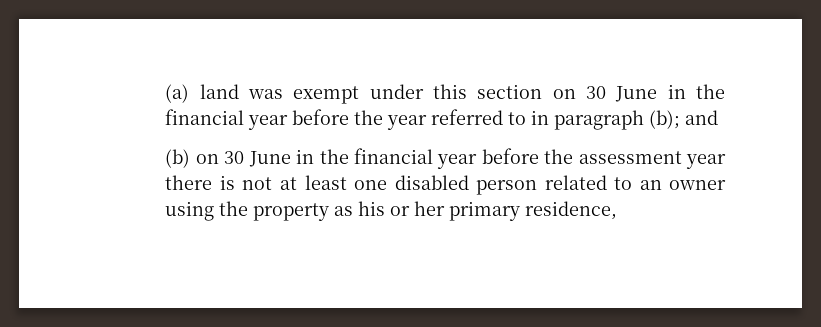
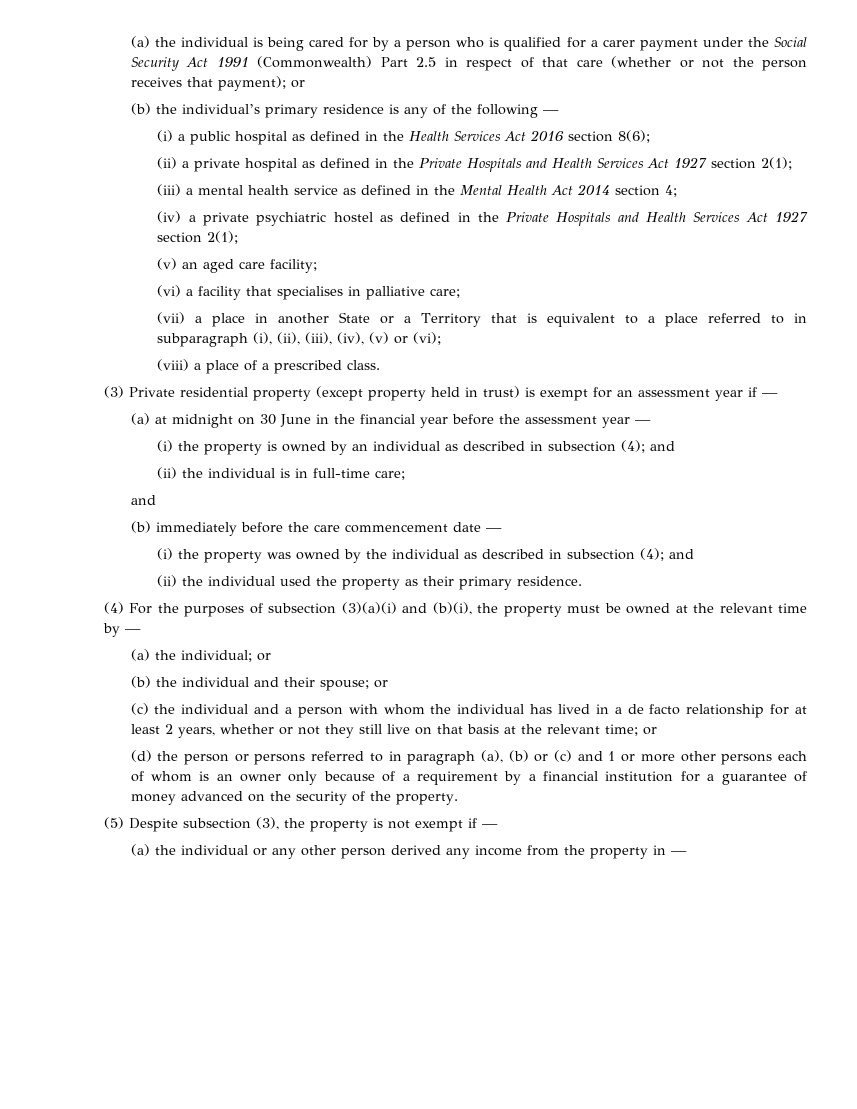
[165,84,725,104] [165,109,719,130] [165,149,191,168] (a) land was exempt under this section on 30 June in the financial year before the year referred to in paragraph (b); and // (b) -> [130,36,807,51] [130,56,808,71] [130,76,305,91] [130,103,559,118] [157,130,651,145] [157,157,793,172] [157,184,678,197] [157,211,808,226] [157,231,239,244] [157,258,318,273] [157,285,461,300] [157,312,808,327] [157,332,442,347] [157,359,381,374] [103,386,778,401] [130,413,233,428] (a) the individual is being cared for by a person who is qualified for a carer payment under the Social Security Act 1991 (Commonwealth) Part 2.5 in respect of that care (whether or not the person receives that payment); or // (b) the individual’s primary residence is any of the following — // (i) a public hospital as defined in the Health Services Act 2016 section 8(6); // (ii) a private hospital as defined in the Private Hospitals and Health Services Act 1927 section 2(1); // (iii) a mental health service as defined in the Mental Health Act 2014 section 4; // (iv) a private psychiatric hostel as defined in the Private Hospitals and Health Services Act 1927 section 2(1); // (v) an aged care facility; // (vi) a facility that specialises in palliative care; // (vii) a place in another State or a Territory that is equivalent to a place referred to in subparagraph (i), (ii), (iii), (iv), (v) or (vi); // (viii) a place of a prescribed class. // (3) Private residential property (except property held in trust) is exempt for an assessment year if — // (a) at midnight
[165,175,726,195] [165,201,618,221] there is not at least one disabled person related to an owner using the property as his or her primary residence, -> [634,420,651,424] [157,440,676,455] [157,467,406,480] [130,495,156,505] [130,521,502,536] [157,548,695,563] [157,575,583,590] [103,602,807,617] [102,623,141,637] [130,649,271,662] [130,676,388,691] [130,703,807,718] [130,724,657,738] [130,750,807,765] [130,771,807,785] [130,791,458,805] [103,817,498,832] [130,844,687,859] — // (i) the property is owned by an individual as described in subsection (4); and // (ii) the individual is in full-time care; // and // (b) immediately before the care commencement date — // (i) the property was owned by the individual as described in subsection (4); and // (ii) the individual used the property as their primary residence. // (4) For the purposes of subsection (3)(a)(i) and (b)(i), the property must be owned at the relevant time by — // (a) the individual; or // (b) the individual and their spouse; or // (c) the individual and a person with whom the individual has lived in a de facto relationship for at least 2 years, whether or not they still live on that basis at the relevant time; or // (d) the person or persons referred to in paragraph (a), (b) or (c) and 1 or more other persons each of whom is an owner only because of a requirement by a financial institution for a guarantee of money advanced on the security of the property. // (5) Despite subsection (3), the property is not exempt if — // (a) the individual or any other person derived any income from the property in —

